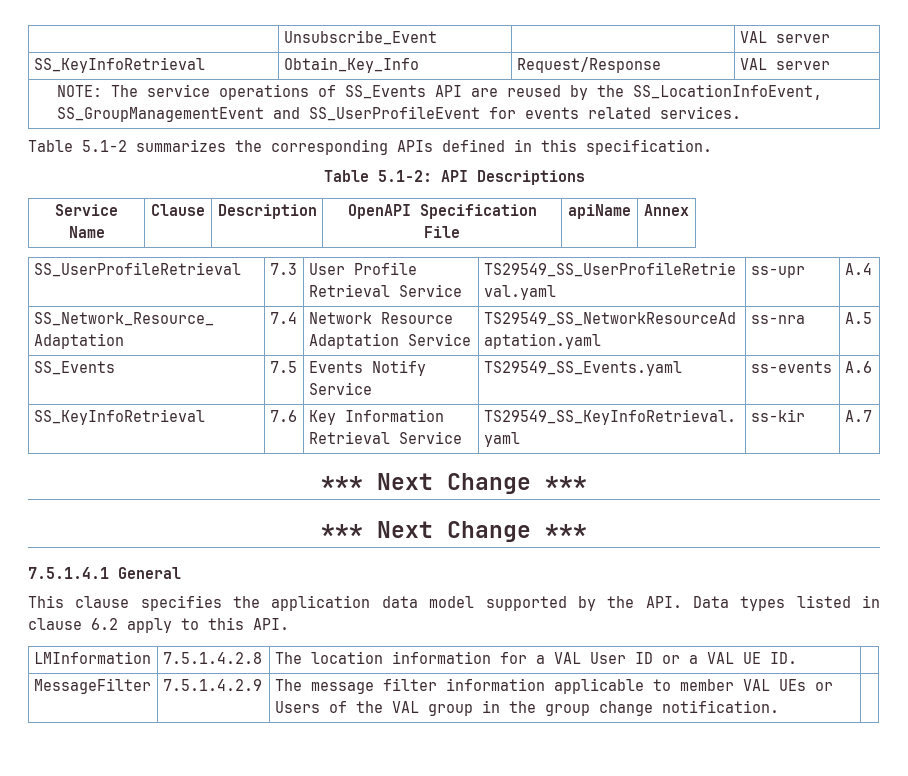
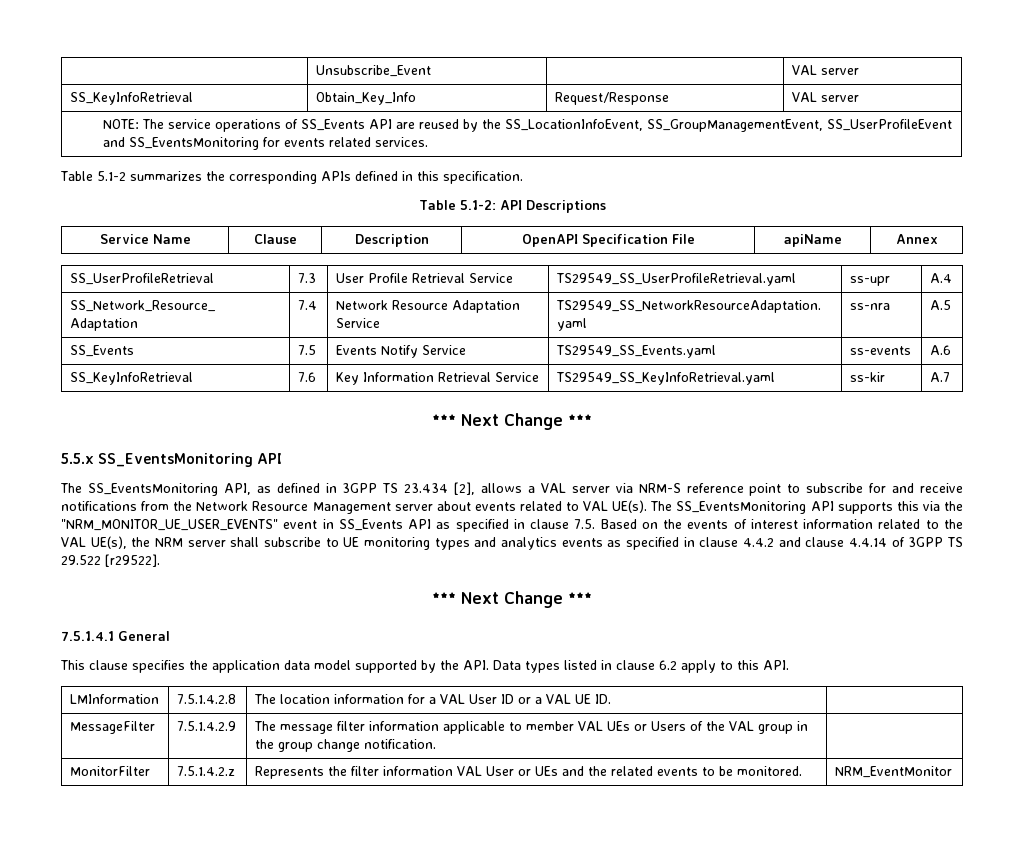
[56,106,480,122] SS_GroupManagementEvent and SS_UserProfileEvent -> [647,119,953,132] [103,137,260,150] SS_GroupManagementEvent, SS_UserProfileEvent and SS_EventsMonitoring
(587, 483) none -> [61,453,283,467] [60,482,963,496] [61,500,963,514] [61,519,964,532] [61,536,963,550] [61,554,160,567] // 5.5.x SS_EventsMonitoring API // The SS_EventsMonitoring API, as defined in 3GPP TS 23.434 [2], allows a VAL server via NRM-S reference point to subscribe for and receive notifications from the Network Resource Management server about events related to VAL UE(s). The SS_EventsMonitoring API supports this via the "NRM_MONITOR_UE_USER_EVENTS" event in SS_Events API as specified in clause 7.5. Based on the events of interest information related to the VAL UE(s), the NRM server shall subscribe to UE monitoring types and analytics events as specified in clause 4.4.2 and clause 4.4.14 of 3GPP TS 29.522 [r29522].
(779, 706) none -> [69,766,150,776] [176,766,235,776] [254,766,802,779] [834,766,952,778] // MonitorFilter | 7.5.1.4.2.z | Represents the filter information VAL User or UEs and the related events to be monitored. | NRM_EventMonitor

